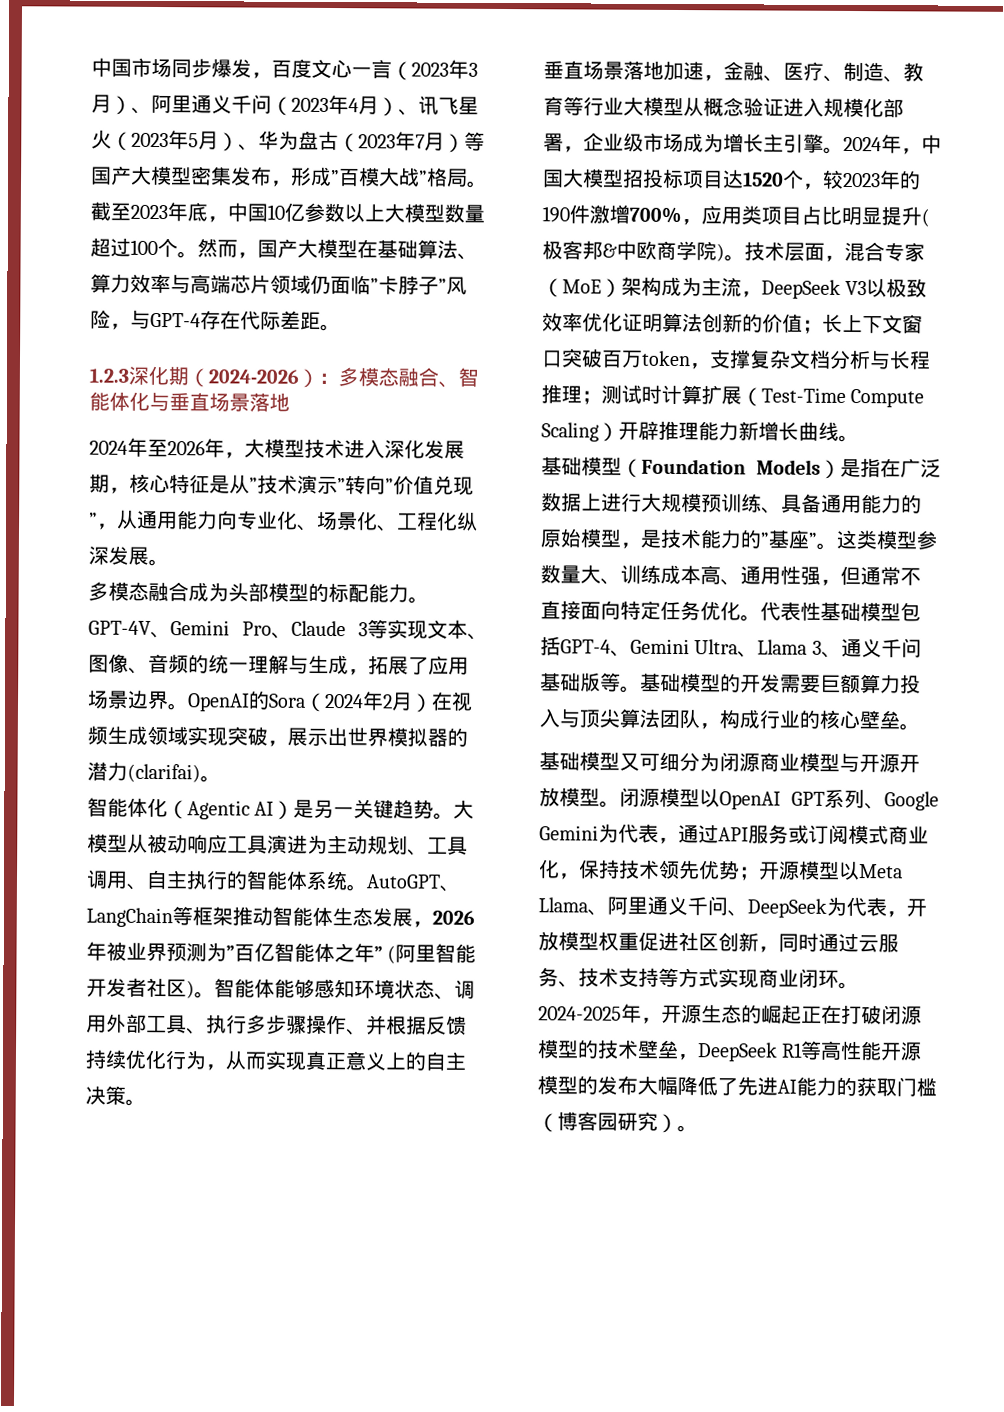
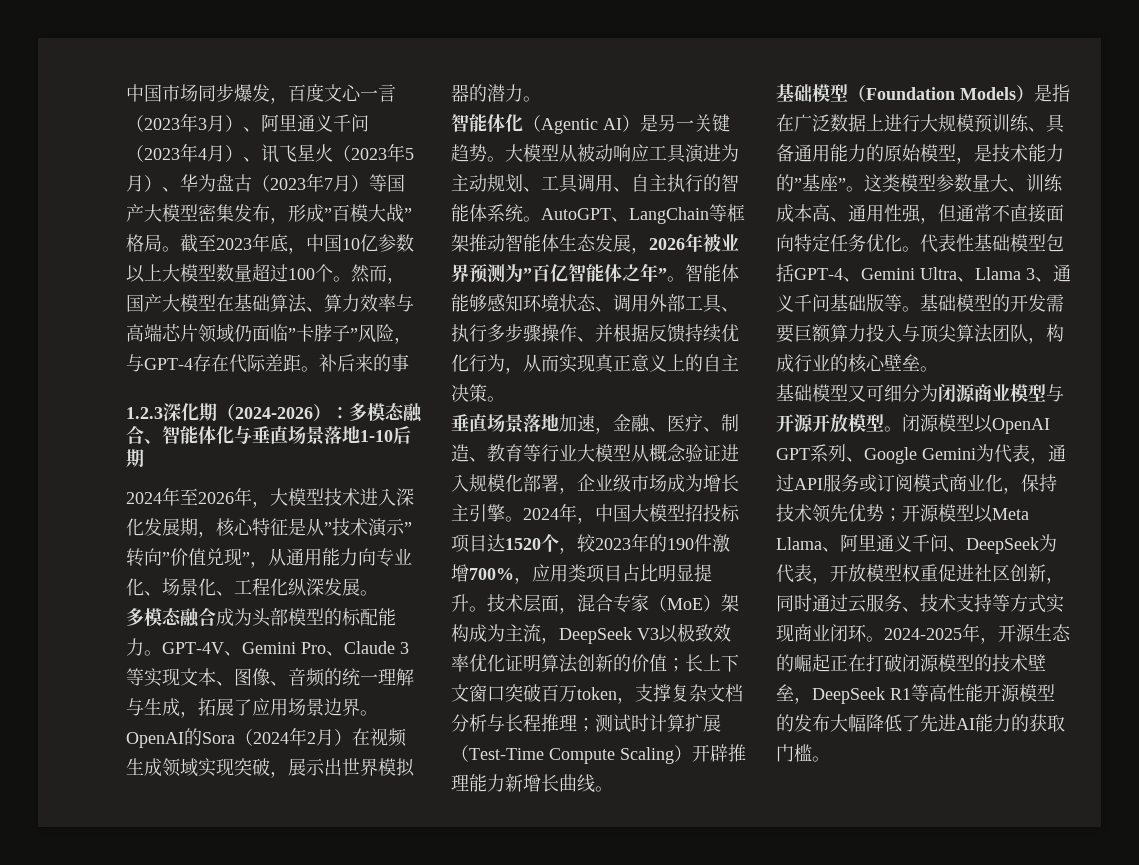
(341, 327) none -> [319,354,409,372] 补后来的事
(290, 402) none -> [360,426,411,444] [126,449,144,467] 1-10后期
[127,763,201,783] (clarifai) -> (523, 93) none
[387,943,477,964] [86,977,195,999] (阿里智能开发者社区) -> (667, 274) none
[921,208,930,227] [542,240,725,262] (极客邦&中欧商学院) -> (469, 603) none
[537,1111,678,1134] （博客园研究） -> (812, 753) none

